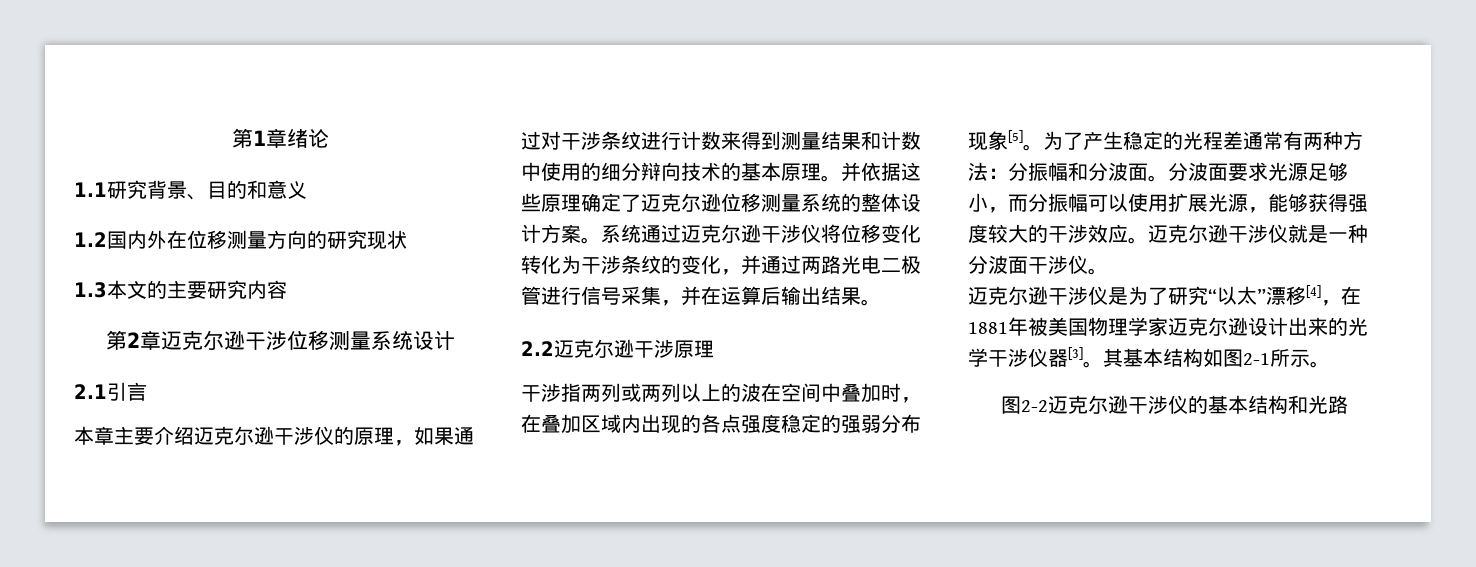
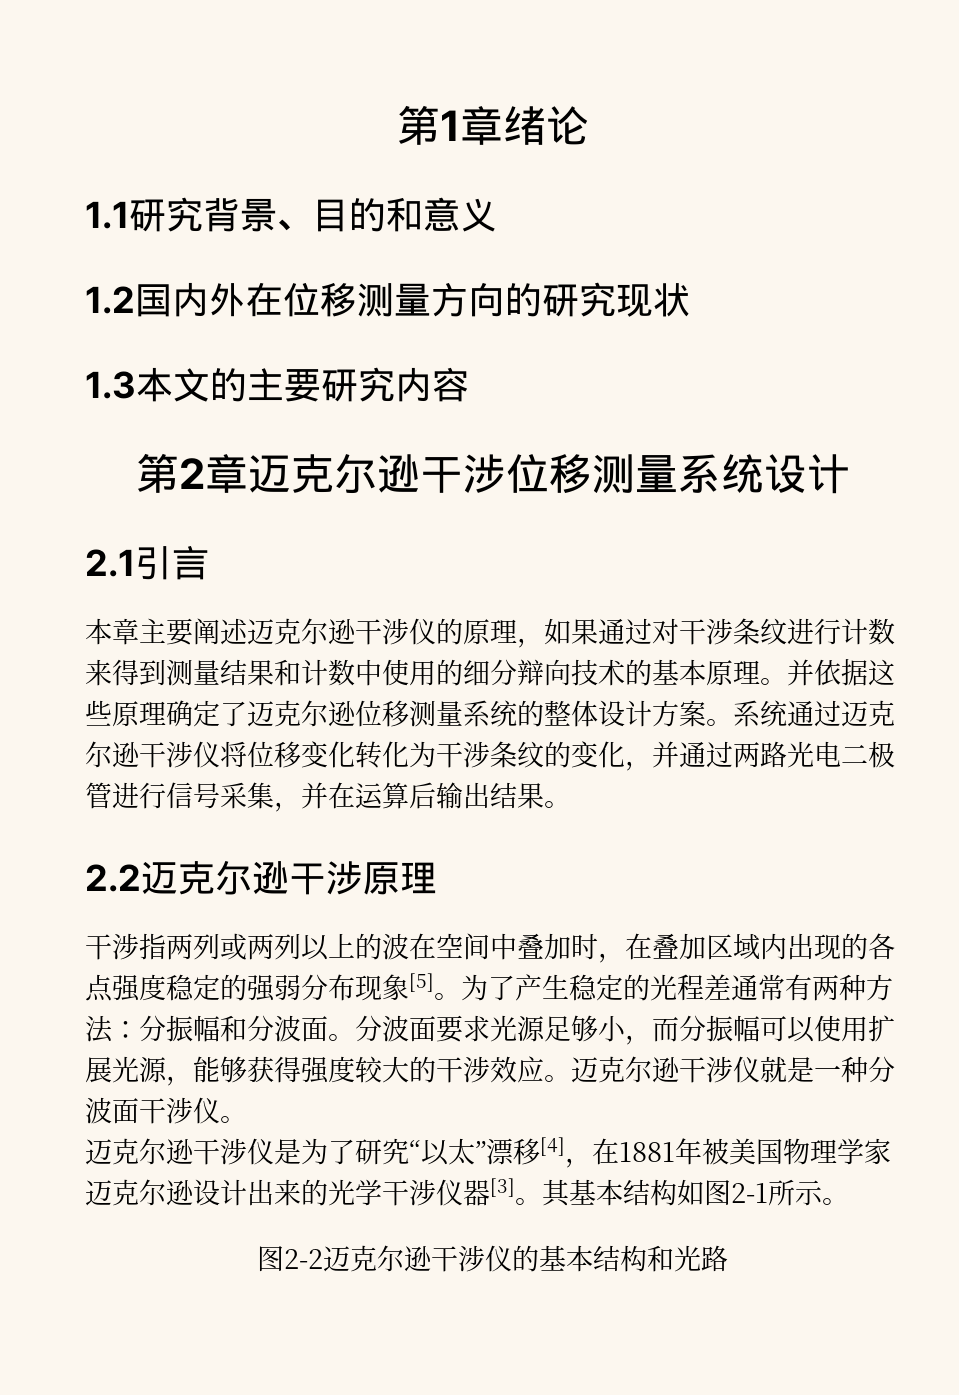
[154,426,194,445] 介绍 -> [193,618,248,645] 阐述

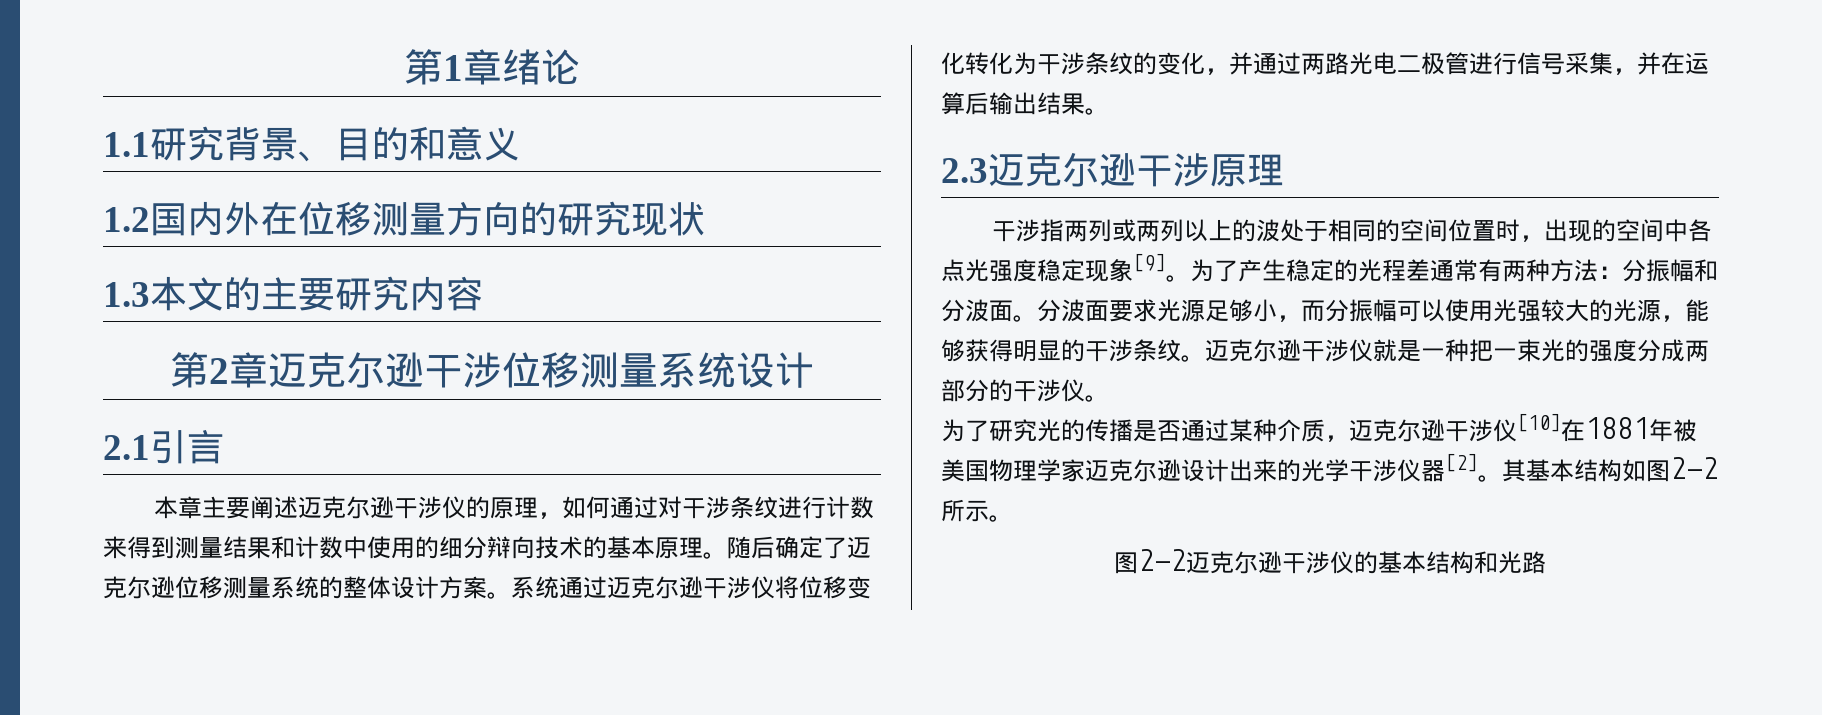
[571,619,598,645] 果 -> [586,496,611,519] 何
[787,659,895,686] [85,700,166,727] 并依据这些原理 -> [727,536,775,559] 随后
[85,864,141,892] 2.2 -> [941,158,988,183] 2.3
[409,933,895,963] [85,973,434,1002] 在空间中叠加时，在叠加区域内出现的各点强度稳定的强弱分布现象[5] -> [1280,219,1713,242] [941,253,1166,282] 处于相同的空间位置时，出现的空间中各点光强度稳定现象[9]
[868,1015,895,1042] [85,1057,112,1083] 扩展 -> [1493,299,1613,322] 光强较大的
[301,1056,544,1084] 强度较大的干涉效应 -> [1013,339,1181,362] 明显的干涉条纹
[868,1056,895,1083] [85,1097,247,1124] [85,1137,565,1166] [565,1158,592,1168] 分波面干涉仪。 // 迈克尔逊干涉仪是为了研究“以太”漂移[4]， -> [1469,339,1709,362] [941,379,1109,402] [941,413,1561,442] 把一束光的强度分成两部分的干涉仪。 // 为了研究光的传播是否通过某种介质，迈克尔逊干涉仪[10]
[490,1178,515,1197] [3] -> [1445,453,1478,472] [2]
[731,1183,768,1203] 2-1 -> [1670,457,1718,479] 2-2

